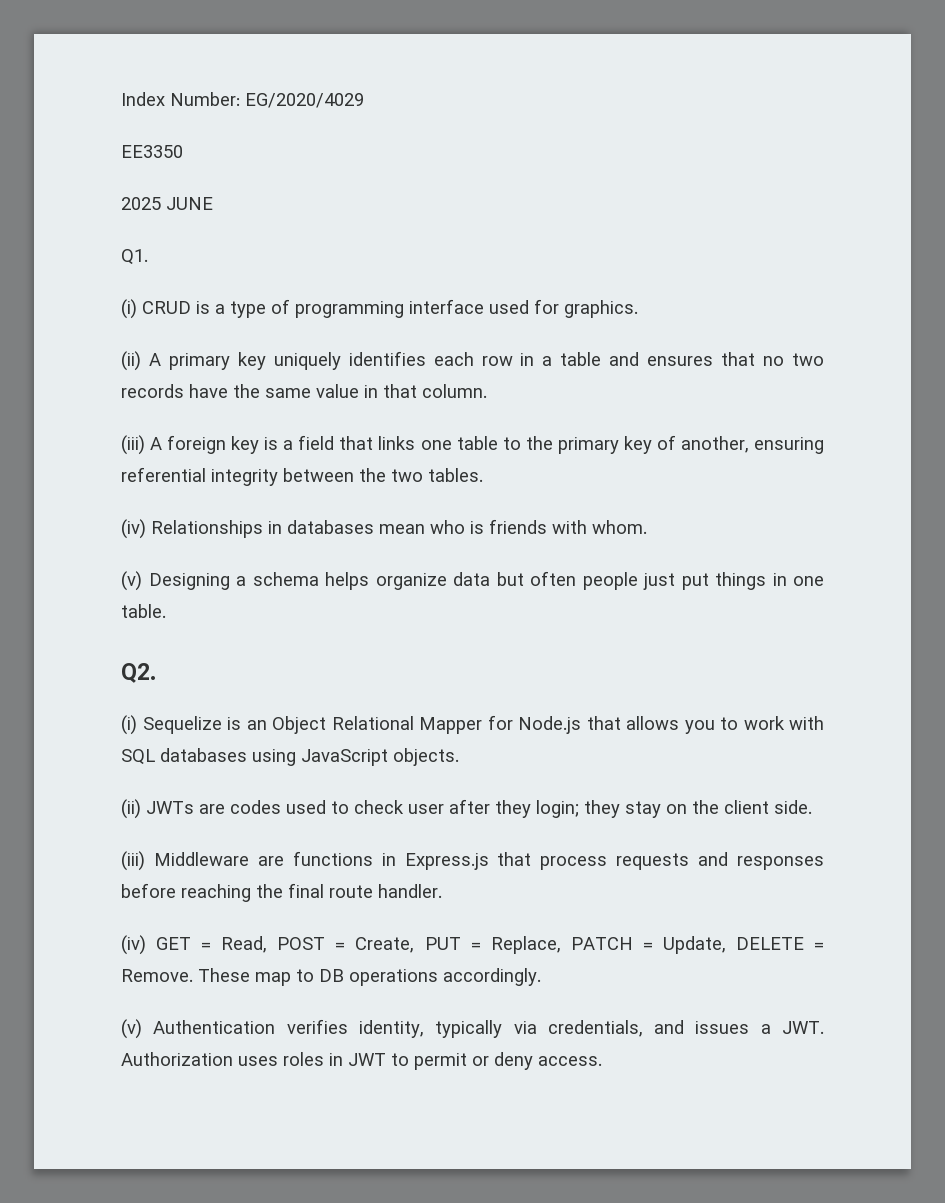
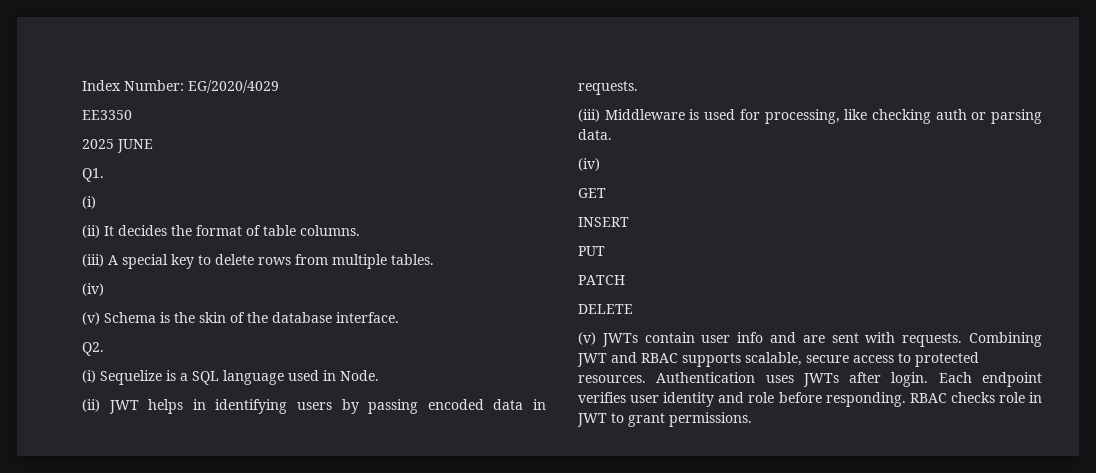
[142,299,638,318] [121,351,824,371] [121,384,487,398] [121,435,824,455] [121,467,483,486] [121,519,647,539] [121,571,824,591] [121,604,166,618] [121,663,156,683] [121,715,824,735] [121,748,459,766] [121,799,812,819] [121,851,824,871] [121,883,442,902] [121,935,146,955] CRUD is a type of programming interface used for graphics. // (ii) A primary key uniquely identifies each row in a table and ensures that no two records have the same value in that column. // (iii) A foreign key is a field that links one table to the primary key of another, ensuring referential integrity between the two tables. // (iv) Relationships in databases mean who is friends with whom. // (v) Designing a schema helps organize data but often people just put things in one table. // Q2. // (i) Sequelize is an Object Relational Mapper for Node.js that allows you to work with SQL databases using JavaScript objects. // (ii) JWTs are codes used to check user after they login; they stay on the client side. // (iii) Middleware are functions in Express.js that process requests and responses before reaching the final route handler. // (iv) -> [82,225,360,238] [82,254,434,269] [82,283,104,296] [82,312,399,325] [82,342,104,356] [82,370,379,385] [82,399,547,414] [578,81,638,95] [578,109,1042,124] [578,129,612,140] [578,158,600,171] // (ii) It decides the format of table columns. // (iii) A special key to delete rows from multiple tables. // (iv) // (v) Schema is the skin of the database interface. // Q2. // (i) Sequelize is a SQL language used in Node. // (ii) JWT helps in identifying users by passing encoded data in requests. // (iii) Middleware is used for processing, like checking auth or parsing data. // (iv) //
[201,936,415,953] = Read, POST = Create, -> [578,217,629,227] // INSERT //
[470,936,561,954] = Replace, -> (605, 251) //
[642,936,726,954] = Update, -> (625, 280) //
[813,942,824,950] [121,968,541,986] [121,1019,824,1039] [121,1052,602,1070] = Remove. These map to DB operations accordingly. // (v) Authentication verifies identity, typically via credentials, and issues a JWT. Authorization uses roles in JWT to permit or deny access. -> [578,332,1042,347] [577,352,979,367] [578,372,1042,387] [578,392,1042,407] [577,412,752,427] // (v) JWTs contain user info and are sent with requests. Combining JWT and RBAC supports scalable, secure access to protected resources. Authentication uses JWTs after login. Each endpoint verifies user identity and role before responding. RBAC checks role in JWT to grant permissions.

